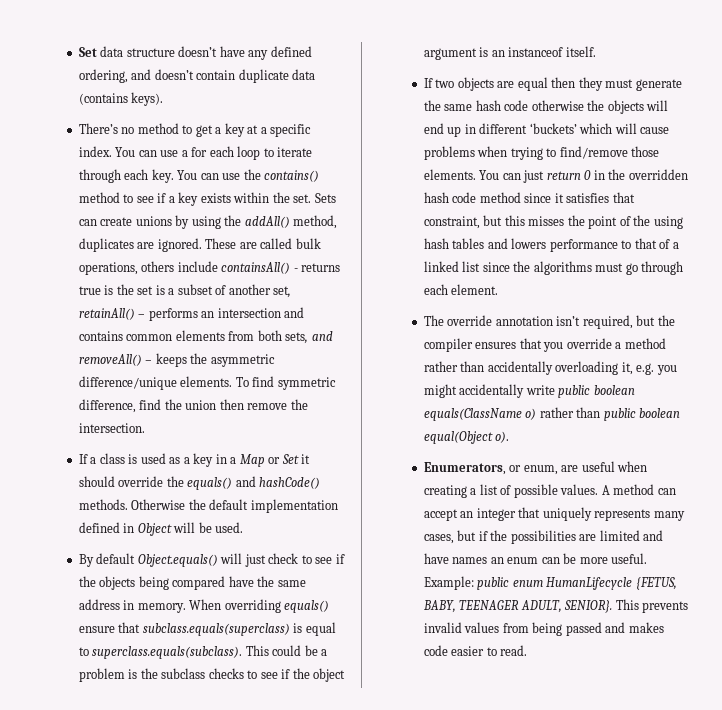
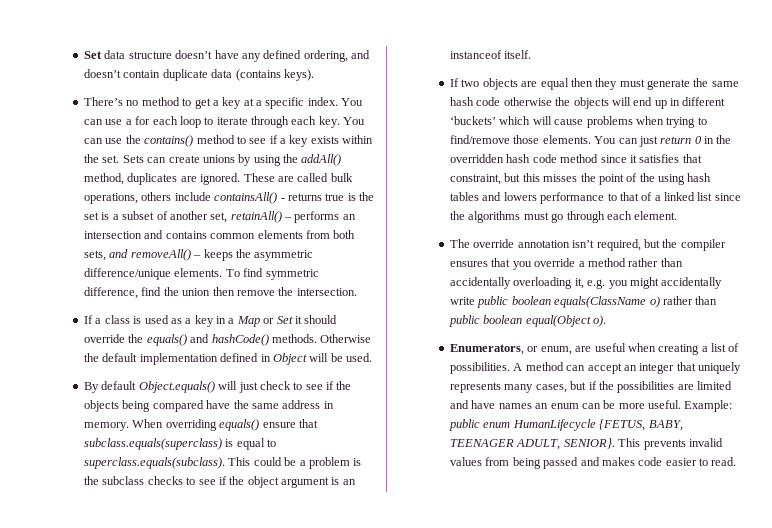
[513,484,599,498] possible values. -> [450,362,511,374] possibilities.

